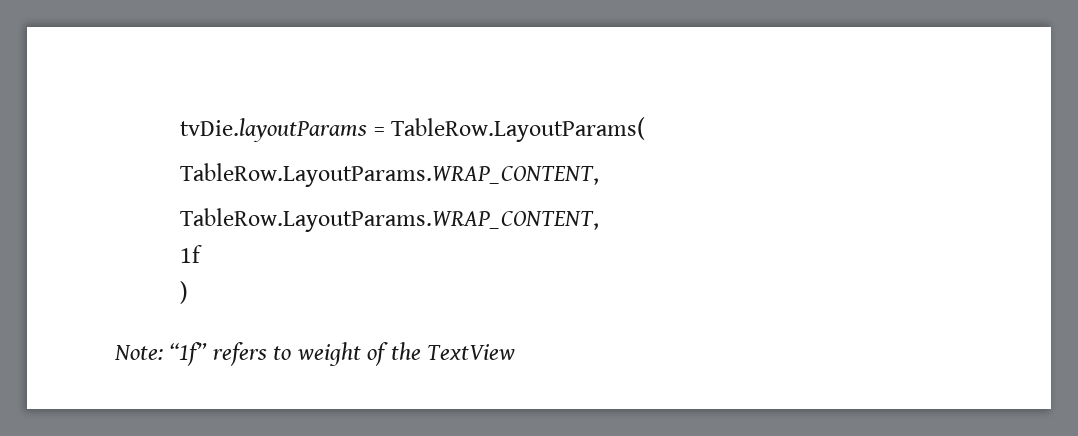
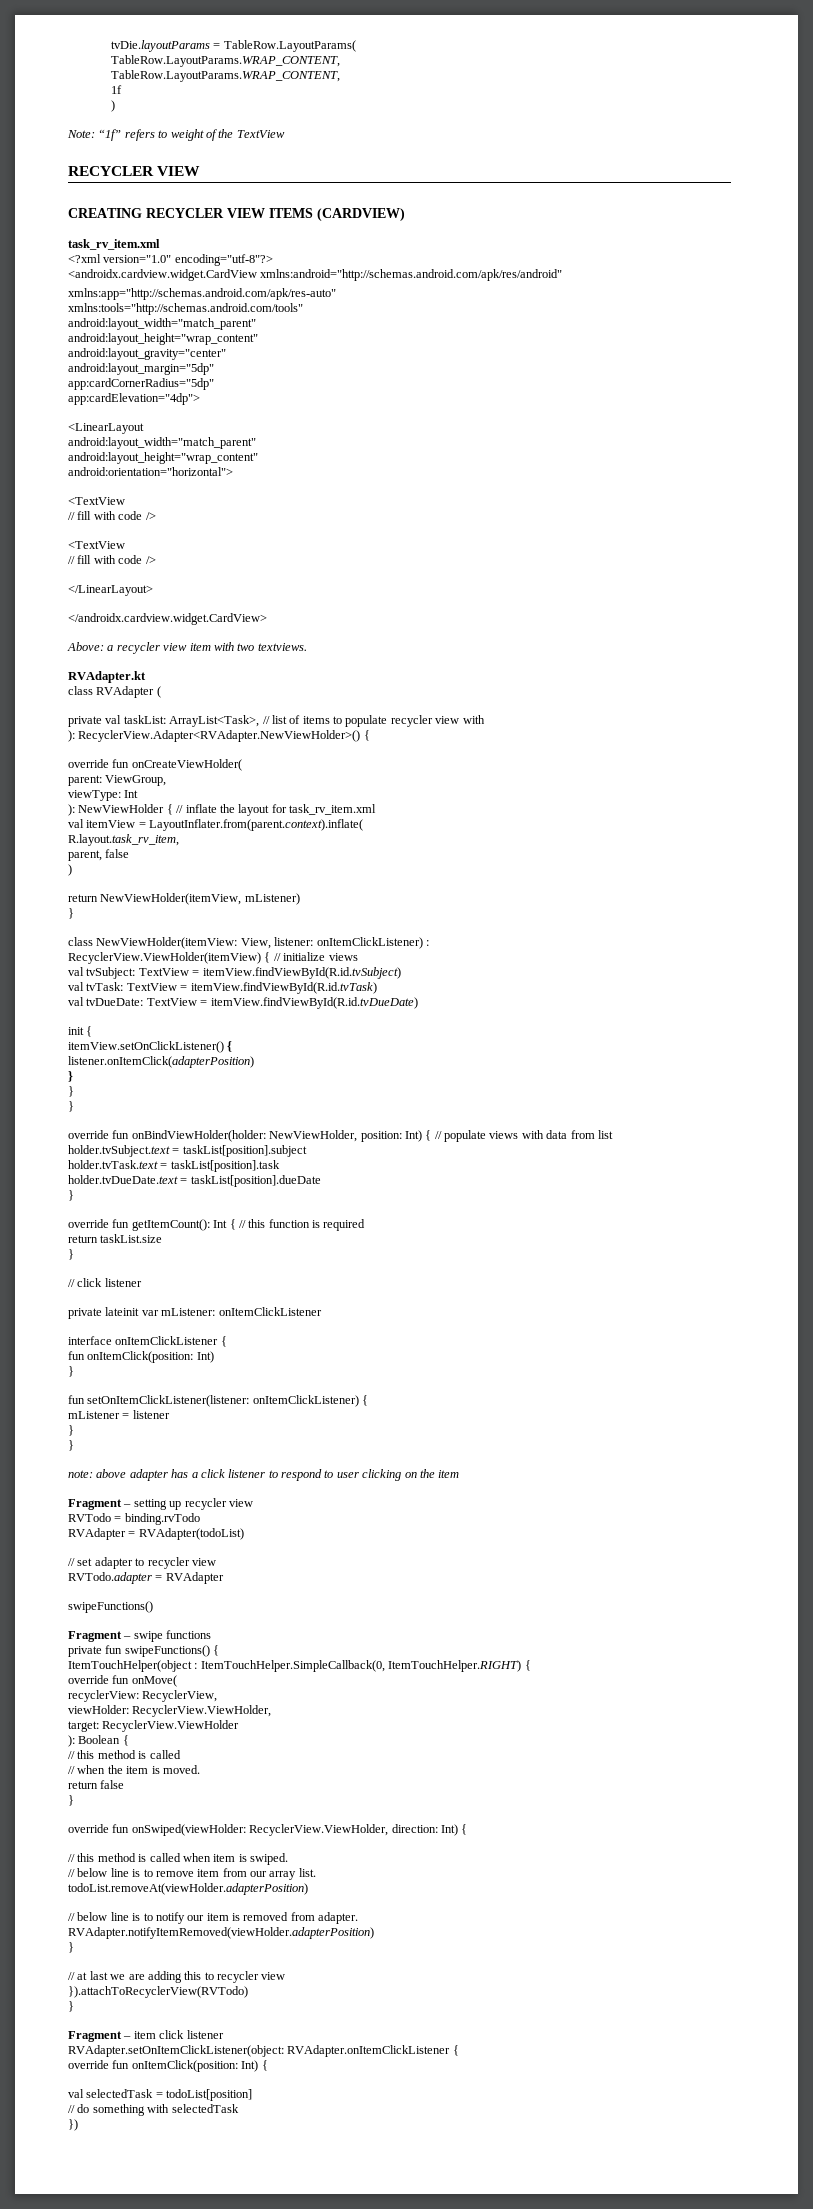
(516, 352) none -> [68,166,201,176] [68,208,405,221] [68,239,160,250] [68,254,273,266] [68,269,563,281] [68,288,336,300] [68,303,303,315] [68,318,256,330] [68,333,258,345] [68,348,226,360] [68,363,214,375] [68,378,214,390] [68,393,200,405] [68,423,144,434] [68,437,256,449] [68,452,258,464] [68,467,233,476] [68,497,125,505] [68,511,156,520] [68,541,125,549] [68,555,156,564] [68,585,153,596] [68,613,267,625] [67,642,307,654] [68,671,146,683] [68,686,161,698] [68,715,485,727] [68,730,370,742] [68,759,242,771] [68,775,167,786] [68,790,139,801] [68,804,376,816] [68,819,364,831] [68,834,179,846] [68,849,130,861] [68,864,72,876] [68,893,300,905] [68,908,74,919] [68,937,429,949] [68,952,358,964] [68,967,401,979] [68,982,377,994] [68,997,418,1009] [68,1026,93,1037] [68,1041,233,1053] [68,1056,254,1068] [68,1071,73,1082] [68,1086,74,1097] [68,1101,74,1112] [68,1130,613,1142] [68,1145,307,1157] [68,1160,280,1172] [68,1175,321,1187] [68,1190,74,1201] [68,1219,366,1231] [68,1234,163,1243] [68,1249,74,1260] [68,1278,142,1287] [68,1307,322,1319] [68,1336,227,1347] [68,1351,214,1363] [68,1366,74,1377] [68,1395,369,1407] [68,1410,170,1419] [68,1425,74,1436] [68,1440,74,1451] [68,1469,460,1481] [68,1498,253,1510] [68,1513,200,1525] [68,1528,244,1540] [68,1557,216,1569] [68,1572,224,1584] [68,1601,153,1613] [68,1630,212,1642] [68,1645,220,1657] [68,1660,531,1672] [68,1675,177,1687] [68,1690,218,1702] [68,1705,272,1717] [68,1720,240,1732] [68,1735,129,1747] [68,1750,181,1759] [68,1765,200,1774] [68,1780,125,1789] [68,1795,74,1806] [68,1824,468,1836] [68,1853,288,1865] [68,1868,316,1880] [68,1883,308,1895] [68,1912,359,1924] [68,1927,374,1939] [68,1942,74,1953] [68,1971,286,1983] [68,1986,248,1998] [68,2001,74,2012] [68,2030,224,2042] [68,2045,459,2057] [68,2060,268,2072] [68,2089,253,2101] [68,2104,239,2116] [68,2119,78,2131] // RECYCLER VIEW // CREATING RECYCLER VIEW ITEMS (CARDVIEW) // task_rv_item.xml // <?xml version="1.0" encoding="utf-8"?> // <androidx.cardview.widget.CardView xmlns:android="http://schemas.android.com/apk/res/android" // xmlns:app="http://schemas.android.com/apk/res-auto" // xmlns:tools="http://schemas.android.com/tools" // android:layout_width="match_parent" // android:layout_height="wrap_content" // android:layout_gravity="center" // android:layout_margin="5dp" // app:cardCornerRadius="5dp" // app:cardElevation="4dp"> // <LinearLayout // android:layout_width="match_parent" // android:layout_height="wrap_content" // android:orientation="horizontal"> // <TextView // // fill with code /> // <TextView // // fill with code /> // </LinearLayout> // </androidx.cardview.widget.CardView> // Above: a recycler view item with two textviews. // RVAdapter.kt // class RVAdapter ( // private val taskList: ArrayList<Task>, // list of items to populate recycler view with // ): RecyclerView.Adapter<RVAdapter.NewViewHolder>() { // override fun onCreateViewHolder( // parent: ViewGroup, // viewType: Int // ): NewViewHolder { // inflate the layout for task_rv_item.xml // val itemView = LayoutInflater.from(parent.context).inflate( // R.layout.task_rv_item, // parent, false // ) // return NewViewHolder(itemView, mListener) // } // class NewViewHolder(itemView: View, listener: onItemClickListener) : // RecyclerView.ViewHolder(itemView) { // initialize views // val tvSubject: TextView = itemView.findViewById(R.id.tvSubject) // val tvTask: TextView = itemView.findViewById(R.id.tvTask) // val tvDueDate: TextView = itemView.findViewById(R.id.tvDueDate) // init { // itemView.setOnClickListener() { // listener.onItemClick(adapterPosition) // } // } // } // override fun onBindViewHolder(holder: NewViewHolder, position: Int) { // populate views with data from list // holder.tvSubject.text = taskList[position].subject // holder.tvTask.text = taskList[position].task // holder.tvDueDate.text = taskList[position].dueDate // } // override fun getItemCount(): Int { // this function is required // return taskList.size // } // // click listener // private lateinit var mListener: onItemClickListener // interface onItemClickListener { // fun onItemClick(position: Int) // } // fun setOnItemClickListener(listener: onItemClickListener) { // mListener = listener // } // } // note: above adapter has a click listener to respond to user clicking on the item // Fragment – setting up recycler view // RVTodo = binding.rvTodo // RVAdapter = RVAdapter(todoList) // // set adapter to recycler view // RVTodo.adapter = RVAdapter // swipeFunctions() // Fragment – swipe functions // private fun swipeFunctions() { // ItemTouchHelper(object : ItemTouchHelper.SimpleCallback(0, ItemTouchHelper.RIGHT) { // override fun onMove( // recyclerView: RecyclerView, // viewHolder: RecyclerView.ViewHolder, // target: RecyclerView.ViewHolder // ): Boolean { // // this method is called // // when the item is moved. // return false // } // override fun onSwiped(viewHolder: RecyclerView.ViewHolder, direction: Int) { // // this method is called when item is swiped. // // below line is to remove item from our array list. // todoList.removeAt(viewHolder.adapterPosition) // // below line is to notify our item is removed from adapter. // RVAdapter.notifyItemRemoved(viewHolder.adapterPosition) // } // // at last we are adding this to recycler view // }).attachToRecyclerView(RVTodo) // } // Fragment – item click listener // RVAdapter.setOnItemClickListener(object: RVAdapter.onItemClickListener { // override fun onItemClick(position: Int) { // val selectedTask = todoList[position] // // do something with selectedTask // })

